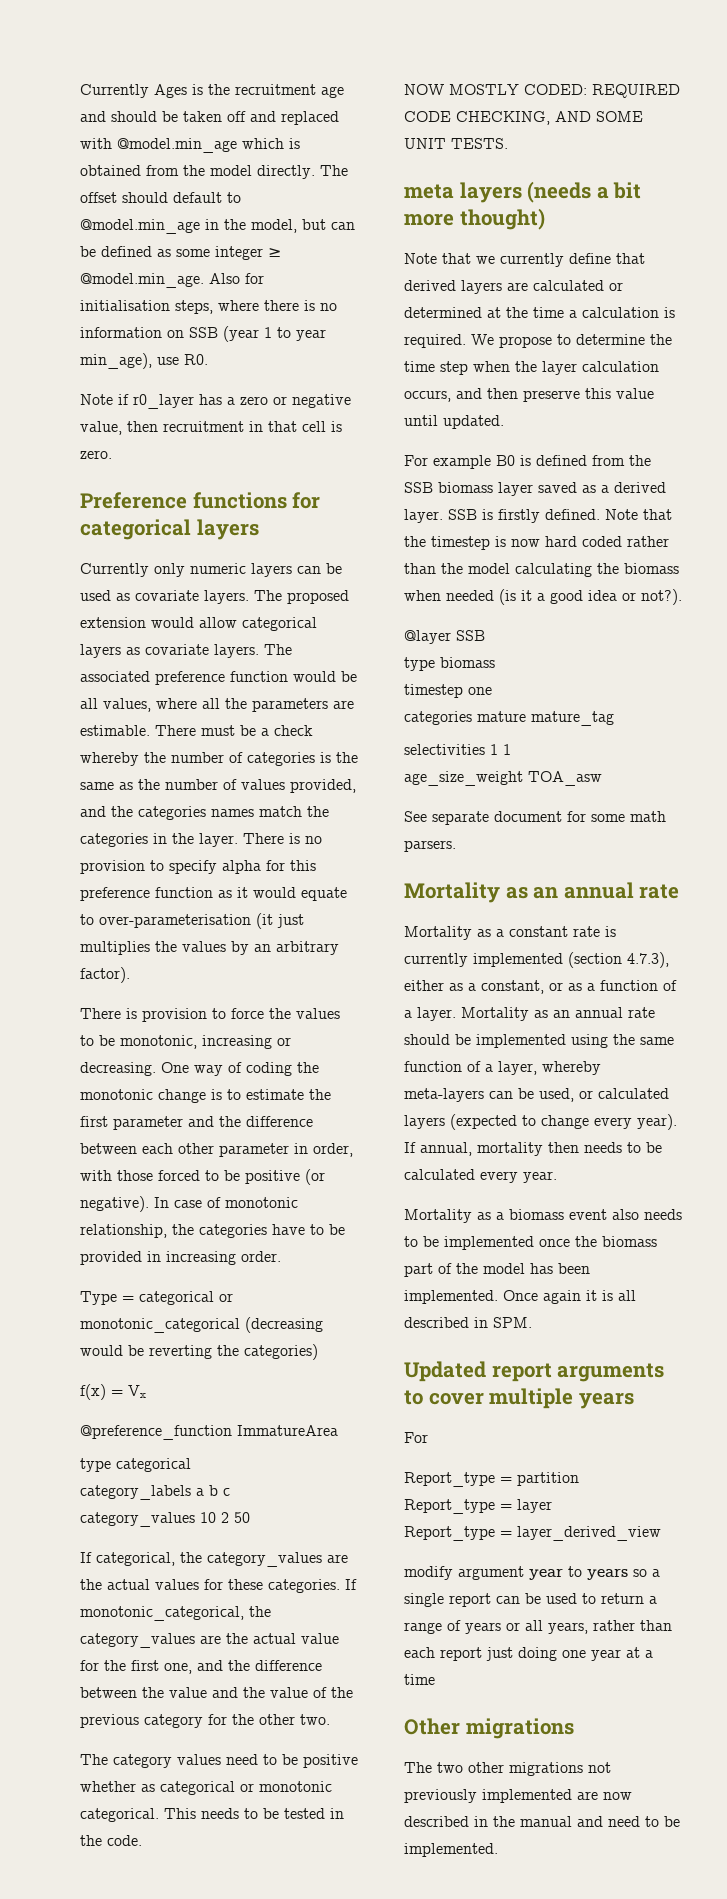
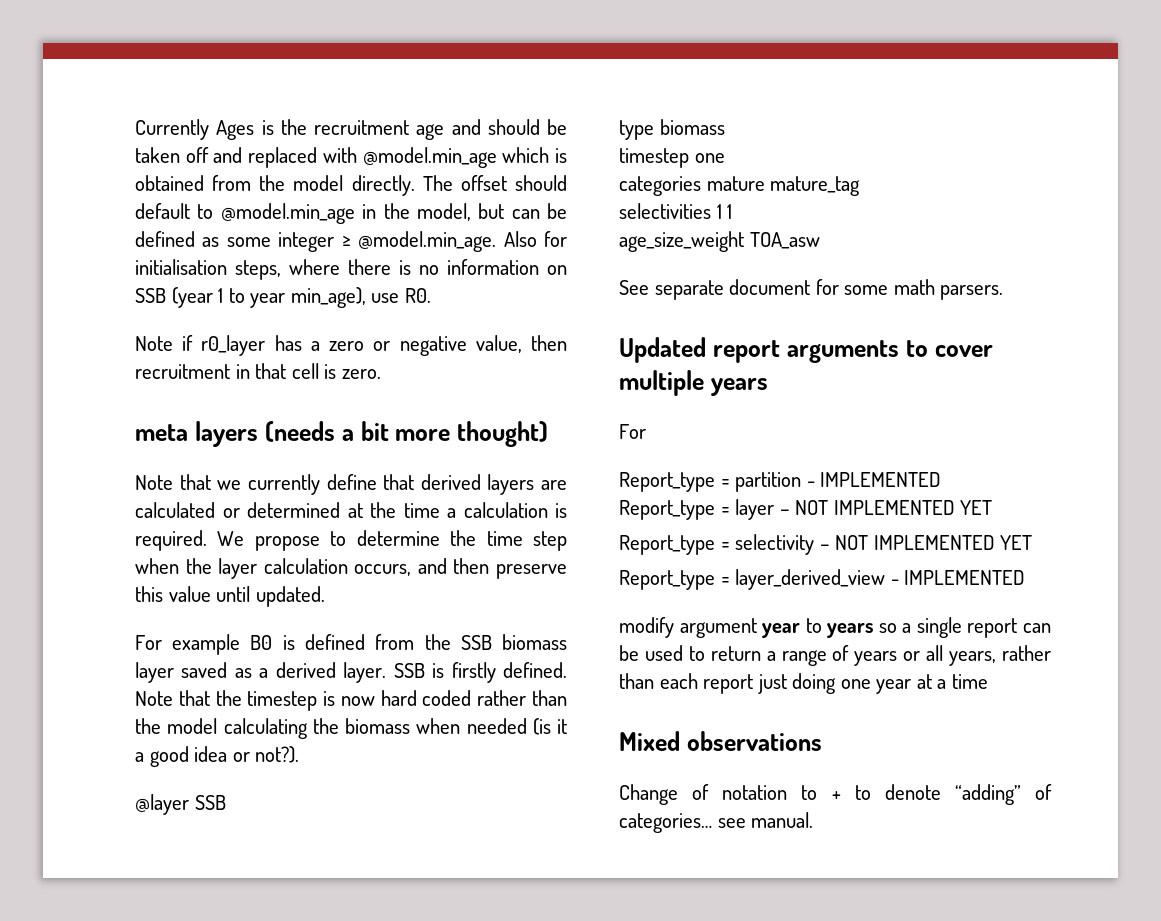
[80,492,321,509] [80,519,259,540] [80,563,342,577] [80,590,349,604] [80,617,317,631] [80,644,292,658] [80,671,357,685] [80,698,354,712] [80,725,313,736] [80,752,358,766] [80,779,356,793] [80,806,329,820] [80,833,322,847] [80,860,316,874] [80,887,347,901] [80,913,304,929] [80,941,339,955] [80,967,130,983] [80,1008,340,1022] [80,1035,291,1049] [80,1062,319,1076] [80,1089,331,1103] [80,1116,313,1130] [80,1143,353,1157] [80,1169,325,1185] [80,1196,298,1212] [80,1224,345,1238] [80,1251,281,1265] [80,1291,233,1305] [80,1317,323,1333] [80,1344,318,1360] [80,1384,146,1400] [80,1425,338,1440] [80,1458,191,1472] [80,1485,230,1500] [80,1512,250,1527] [80,1552,348,1567] [80,1579,357,1593] [80,1606,271,1621] [80,1633,339,1648] [80,1660,322,1674] [80,1687,353,1698] [80,1714,330,1728] [80,1754,358,1768] [80,1781,332,1795] [80,1808,344,1822] [80,1835,142,1846] [404,84,680,98] [404,111,643,125] [404,138,508,149] // Preference functions for categorical layers // Currently only numeric layers can be used as covariate layers. The proposed extension would allow categorical layers as covariate layers. The associated preference function would be all values, where all the parameters are estimable. There must be a check whereby the number of categories is the same as the number of values provided, and the categories names match the categories in the layer. There is no provision to specify alpha for this preference function as it would equate to over-parameterisation (it just multiplies the values by an arbitrary factor). // There is provision to force the values to be monotonic, increasing or decreasing. One way of coding the monotonic change is to estimate the first parameter and the difference between each other parameter in order, with those forced to be positive (or negative). In case of monotonic relationship, the categories have to be provided in increasing order. // Type = categorical or monotonic_categorical (decreasing would be reverting the categories) // f(x) = Vx // @preference_function ImmatureArea // type categorical // category_labels a b c // category_values 10 2 50 // If categorical, the category_values are the actual values for these categories. If monotonic_categorical, the category_values are the actual value for the first one, and the difference between the value and the value of the previous category for the other two. // The category values need to be positive whether as categorical or monotonic categorical. This needs to be tested in the code. // NOW MOSTLY CODED: REQUIRED CODE CHECKING, AND SOME UNIT TESTS. -> (381, 374) none
[404,882,680,903] [404,926,616,940] [404,952,669,968] [404,980,677,994] [404,1007,655,1021] [404,1034,674,1048] [404,1061,601,1075] [404,1088,669,1102] [404,1114,677,1130] [404,1142,662,1156] [404,1169,557,1183] [404,1209,682,1223] [404,1236,657,1250] [404,1263,590,1277] [404,1290,636,1304] [404,1317,532,1328] // Mortality as an annual rate // Mortality as a constant rate is currently implemented (section 4.7.3), either as a constant, or as a function of a layer. Mortality as an annual rate should be implemented using the same function of a layer, whereby meta-layers can be used, or calculated layers (expected to change every year). If annual, mortality then needs to be calculated every year. // Mortality as a biomass event also needs to be implemented once the biomass part of the model has been implemented. Once again it is all described in SPM. -> (1004, 292) none
(579, 1479) none -> [806,472,942,487] - IMPLEMENTED
(552, 1506) none -> [779,500,993,515] [619,534,1033,555] – NOT IMPLEMENTED YET // Report_type = selectivity – NOT IMPLEMENTED YET
(661, 1533) none -> [890,570,1026,585] - IMPLEMENTED
[404,1718,574,1739] [404,1762,611,1776] [404,1789,632,1803] [404,1816,680,1827] [404,1843,498,1857] Other migrations // The two other migrations not previously implemented are now described in the manual and need to be implemented. -> [619,731,822,751] [619,784,1052,805] [619,812,814,833] Mixed observations // Change of notation to + to denote “adding” of categories… see manual.

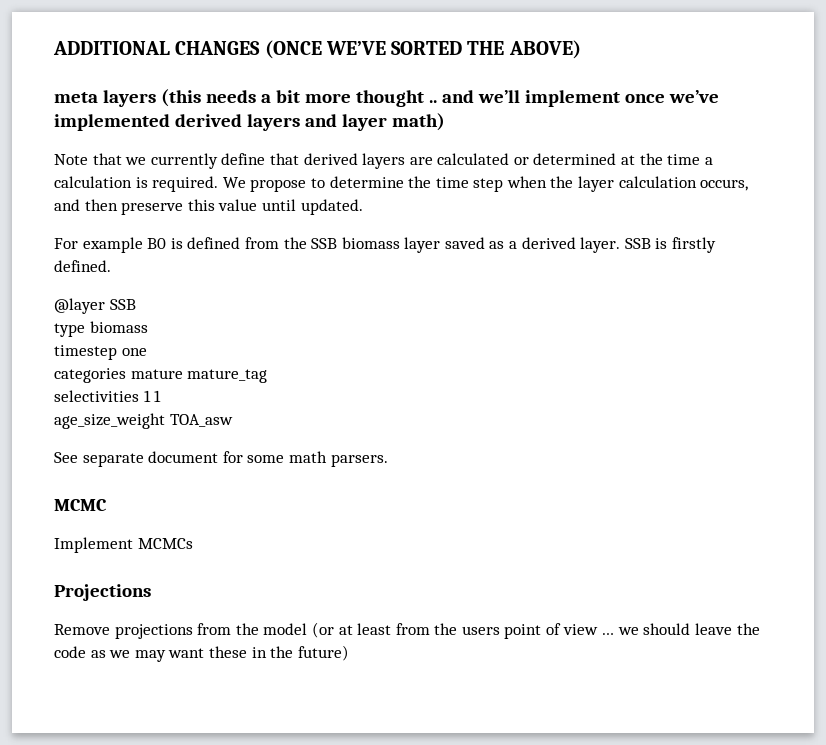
[135,119,567,140] [135,147,567,168] [135,175,567,196] [135,203,567,224] [135,231,567,252] [135,259,567,280] [135,287,431,308] [135,335,567,356] [135,363,381,379] Currently Ages is the recruitment age and should be taken off and replaced with @model.min_age which is obtained from the model directly. The offset should default to @model.min_age in the model, but can be defined as some integer ≥ @model.min_age. Also for initialisation steps, where there is no information on SSB (year 1 to year min_age), use R0. // Note if r0_layer has a zero or negative value, then recruitment in that cell is zero. -> [53,40,581,59] ADDITIONAL CHANGES (ONCE WE’VE SORTED THE ABOVE)
[264,421,335,442] (needs -> [160,89,256,107] (this needs
[457,421,549,447] thought) -> [355,90,719,107] [54,113,445,131] thought .. and we’ll implement once we’ve implemented derived layers and layer math)
[135,690,567,711] [135,718,567,739] [135,746,300,767] Note that the timestep is now hard coded rather than the model calculating the biomass when needed (is it a good idea or not?). -> (111, 266) none
[619,337,993,363] [619,370,768,396] [619,424,646,439] [619,472,942,492] [619,499,993,520] [619,534,1033,555] [619,569,1026,590] [619,617,1051,638] [619,645,1051,666] [619,673,988,694] [619,731,822,751] [619,784,1052,805] [619,812,814,833] Updated report arguments to cover multiple years // For // Report_type = partition - IMPLEMENTED // Report_type = layer – NOT IMPLEMENTED YET // Report_type = selectivity – NOT IMPLEMENTED YET // Report_type = layer_derived_view - IMPLEMENTED // modify argument year to years so a single report can be used to return a range of years or all years, rather than each report just doing one year at a time // Mixed observations // Change of notation to + to denote “adding” of categories… see manual. -> [54,499,107,511] [54,537,193,553] [54,584,151,601] [54,622,760,639] [54,645,349,662] MCMC // Implement MCMCs // Projections // Remove projections from the model (or at least from the users point of view … we should leave the code as we may want these in the future)

